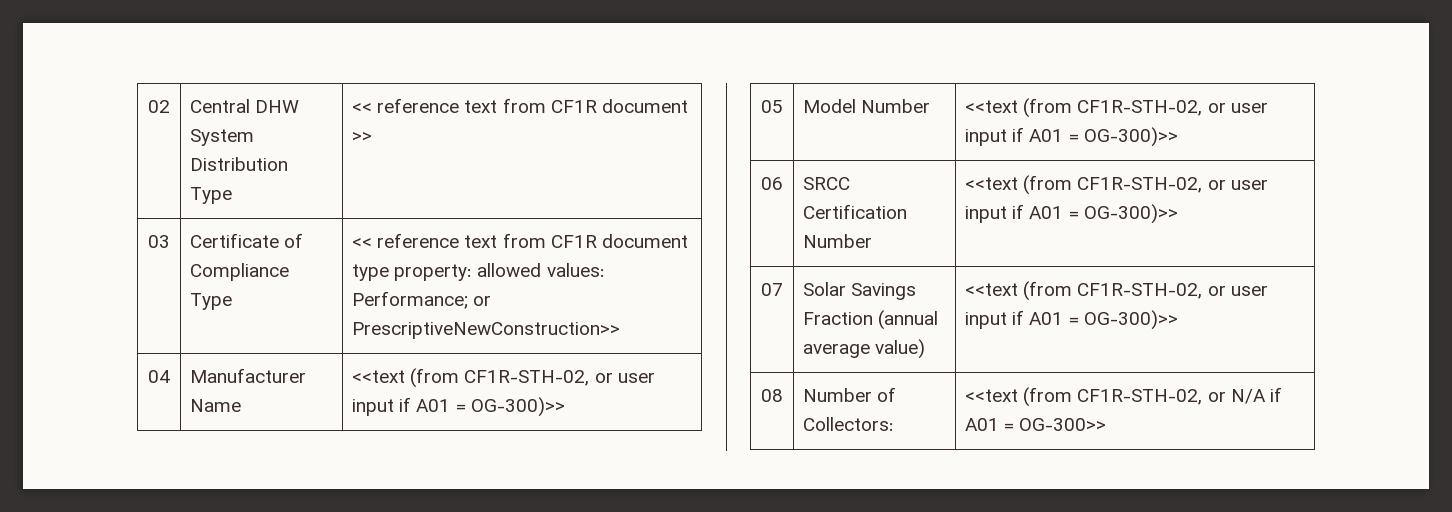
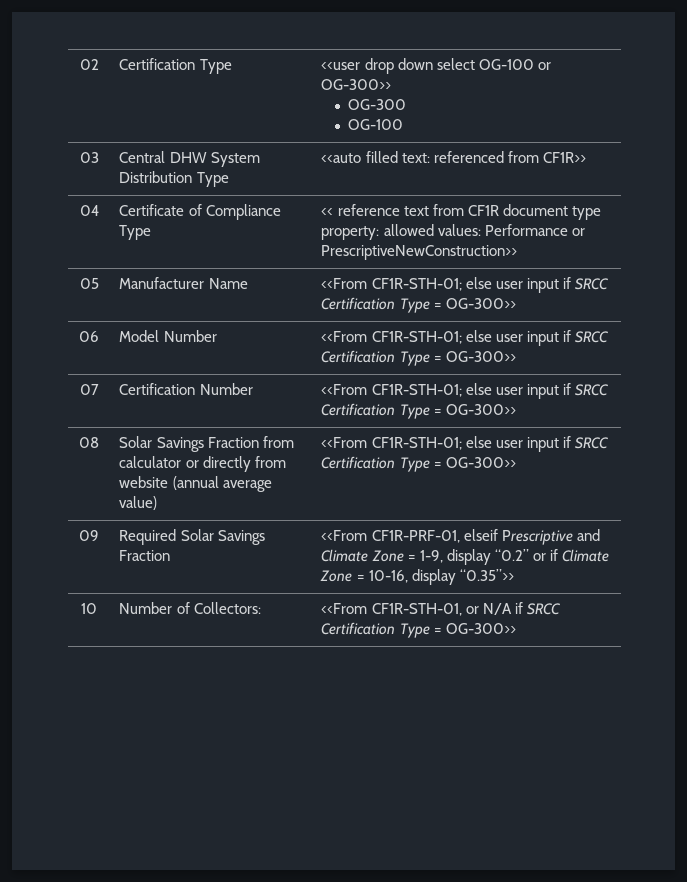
(170, 106) none -> [119,58,232,74] [321,58,551,74] [321,79,392,90] [348,99,407,110] [348,119,404,130] [79,152,99,163] | Certification Type | <<user drop down select OG-100 or OG-300>> // OG-300 // OG-100 // 03
[352,98,688,113] [352,132,373,142] [148,235,170,248] << reference text from CF1R document >> // 03 -> [321,151,586,163] [79,205,99,216] <<auto filled text: referenced from CF1R>> // 04
[352,291,469,309] Performance; -> [484,224,568,236] Performance
[148,370,170,383] 04 -> [79,278,99,289] 05
[352,368,655,388] [352,397,565,417] [761,100,783,113] [803,99,931,113] [965,98,1268,118] [965,127,1178,147] [761,177,783,190] [803,177,851,190] [803,204,908,219] [803,234,873,248] [965,175,1268,195] [965,204,1178,224] [761,283,783,296] [803,282,917,300] [803,310,939,330] [803,339,926,359] [965,281,1268,301] [965,310,1178,330] [761,389,783,402] [803,387,897,402] [803,417,895,431] [965,387,1282,407] [965,418,1000,431] <<text (from CF1R-STH-02, or user input if A01 = OG-300)>> // 05 | Model Number | <<text (from CF1R-STH-02, or user input if A01 = OG-300)>> // 06 | SRCC Certification Number | <<text (from CF1R-STH-02, or user input if A01 = OG-300)>> // 07 | Solar Savings Fraction (annual average value) | <<text (from CF1R-STH-02, or user input if A01 = OG-300)>> // 08 | Number of Collectors: | <<text (from CF1R-STH-02, or N/A if A01 -> [321,277,608,293] [321,297,516,313] [79,331,99,342] [119,330,217,342] [321,330,608,346] [321,350,516,366] [79,384,99,395] [119,383,253,395] [321,383,608,399] [321,403,516,419] [79,437,99,448] [119,436,294,452] [119,456,286,472] [119,476,272,492] [119,496,158,510] [321,436,608,452] [321,456,516,472] [79,530,99,541] [119,529,265,545] [119,550,171,561] [321,529,600,545] [321,549,609,565] [320,569,514,585] [81,603,97,614] [119,602,261,614] [321,602,560,616] [321,622,430,638] <<From CF1R-STH-01; else user input if SRCC Certification Type = OG-300>> // 06 | Model Number | <<From CF1R-STH-01; else user input if SRCC Certification Type = OG-300>> // 07 | Certification Number | <<From CF1R-STH-01; else user input if SRCC Certification Type = OG-300>> // 08 | Solar Savings Fraction from calculator or directly from website (annual average value) | <<From CF1R-STH-01; else user input if SRCC Certification Type = OG-300>> // 09 | Required Solar Savings Fraction | <<From CF1R-PRF-01, elseif Prescriptive and Climate Zone = 1-9, display “0.2” or if Climate Zone = 10-16, display “0.35”>> // 10 | Number of Collectors: | <<From CF1R-STH-01, or N/A if SRCC Certification Type

